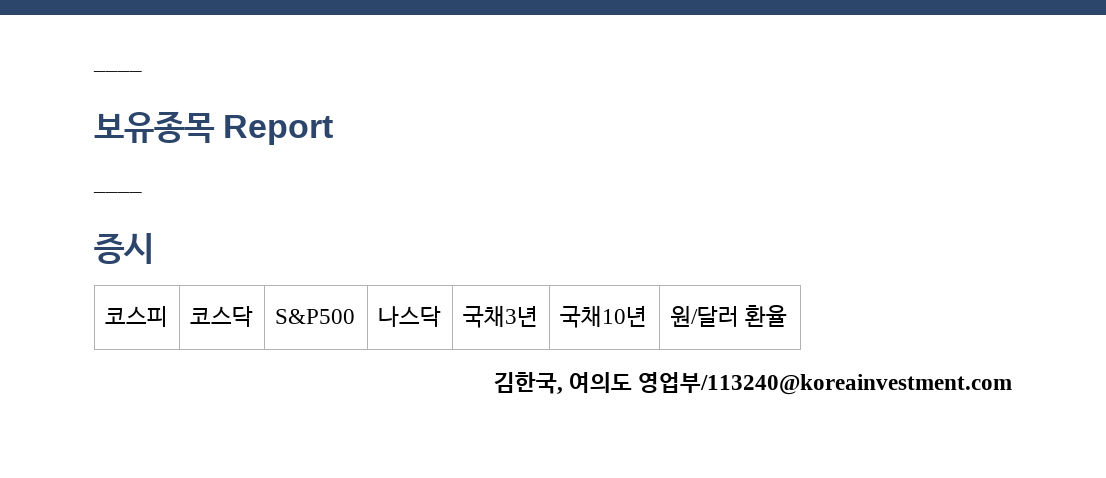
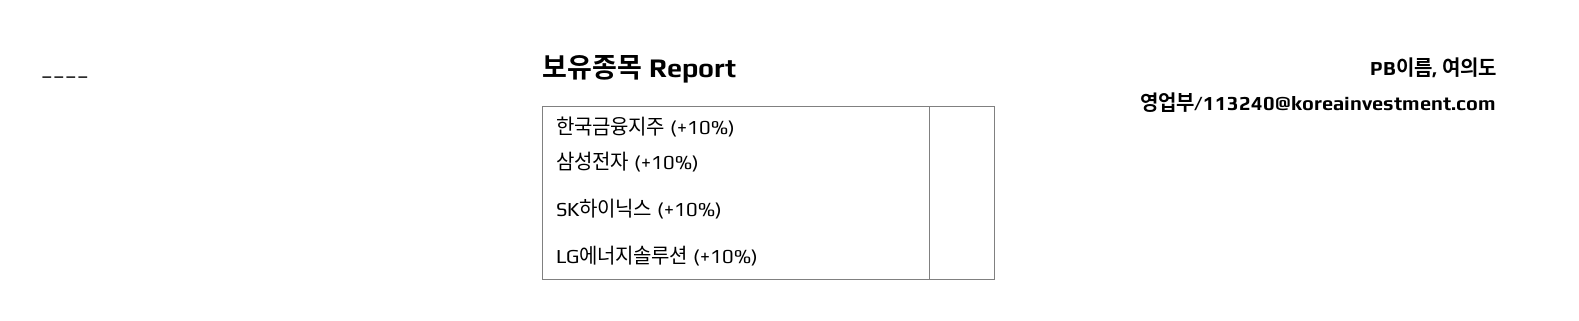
[93,190,142,193] [94,233,154,264] [104,306,168,327] [189,306,253,327] [274,309,355,324] [377,306,441,327] [462,305,538,328] [559,305,647,328] [669,305,787,327] [493,372,563,395] // ____ // 증시 // 코스피 | 코스닥 | S&P500 | 나스닥 | 국채3년 | 국채10년 | 원/달러 환율 // 김한국, -> [556,116,735,137] [556,151,699,172] [556,198,722,219] [556,245,758,266] [1369,57,1437,78] // 한국금융지주 (+10%) // 삼성전자 (+10%) // SK하이닉스 (+10%) // LG에너지솔루션 (+10%) | // PB이름,

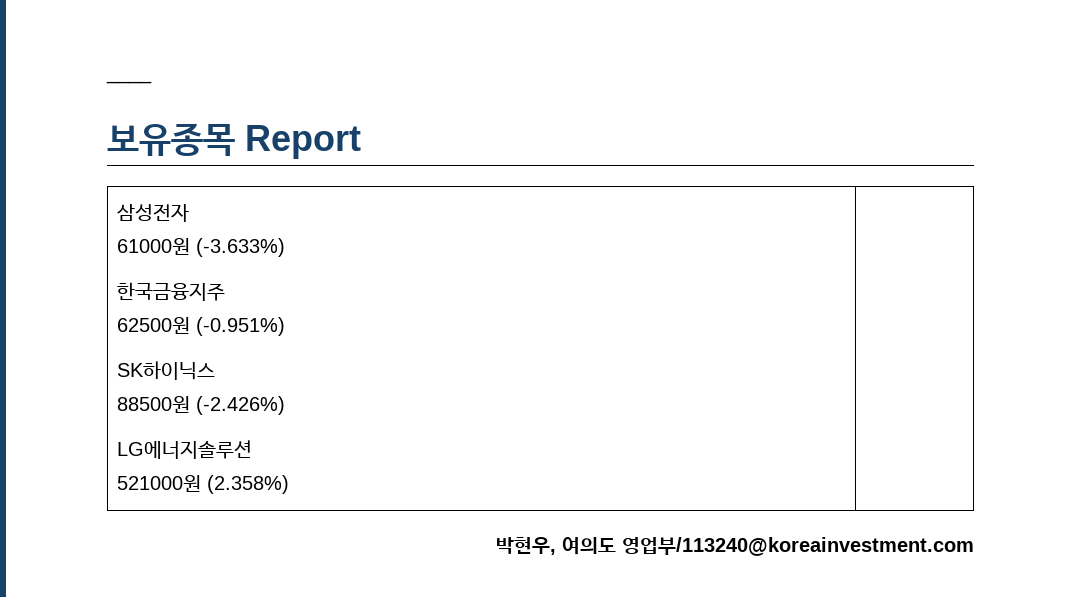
[556,116,735,137] [556,151,699,172] 한국금융지주 (+10%) // 삼성전자 (+10%) -> [117,204,190,222] [117,238,286,257] [117,282,226,301] [117,317,286,336] 삼성전자 // 61000원 (-3.633%) // 한국금융지주 // 62500원 (-0.951%)
[656,202,722,219] (+10%) -> [117,396,286,415] // 88500원 (-2.426%)
[692,249,758,266] [1369,57,1437,78] (+10%) | // PB이름, -> [117,475,290,494] [496,537,556,555] // 521000원 (2.358%) | // 박현우,

